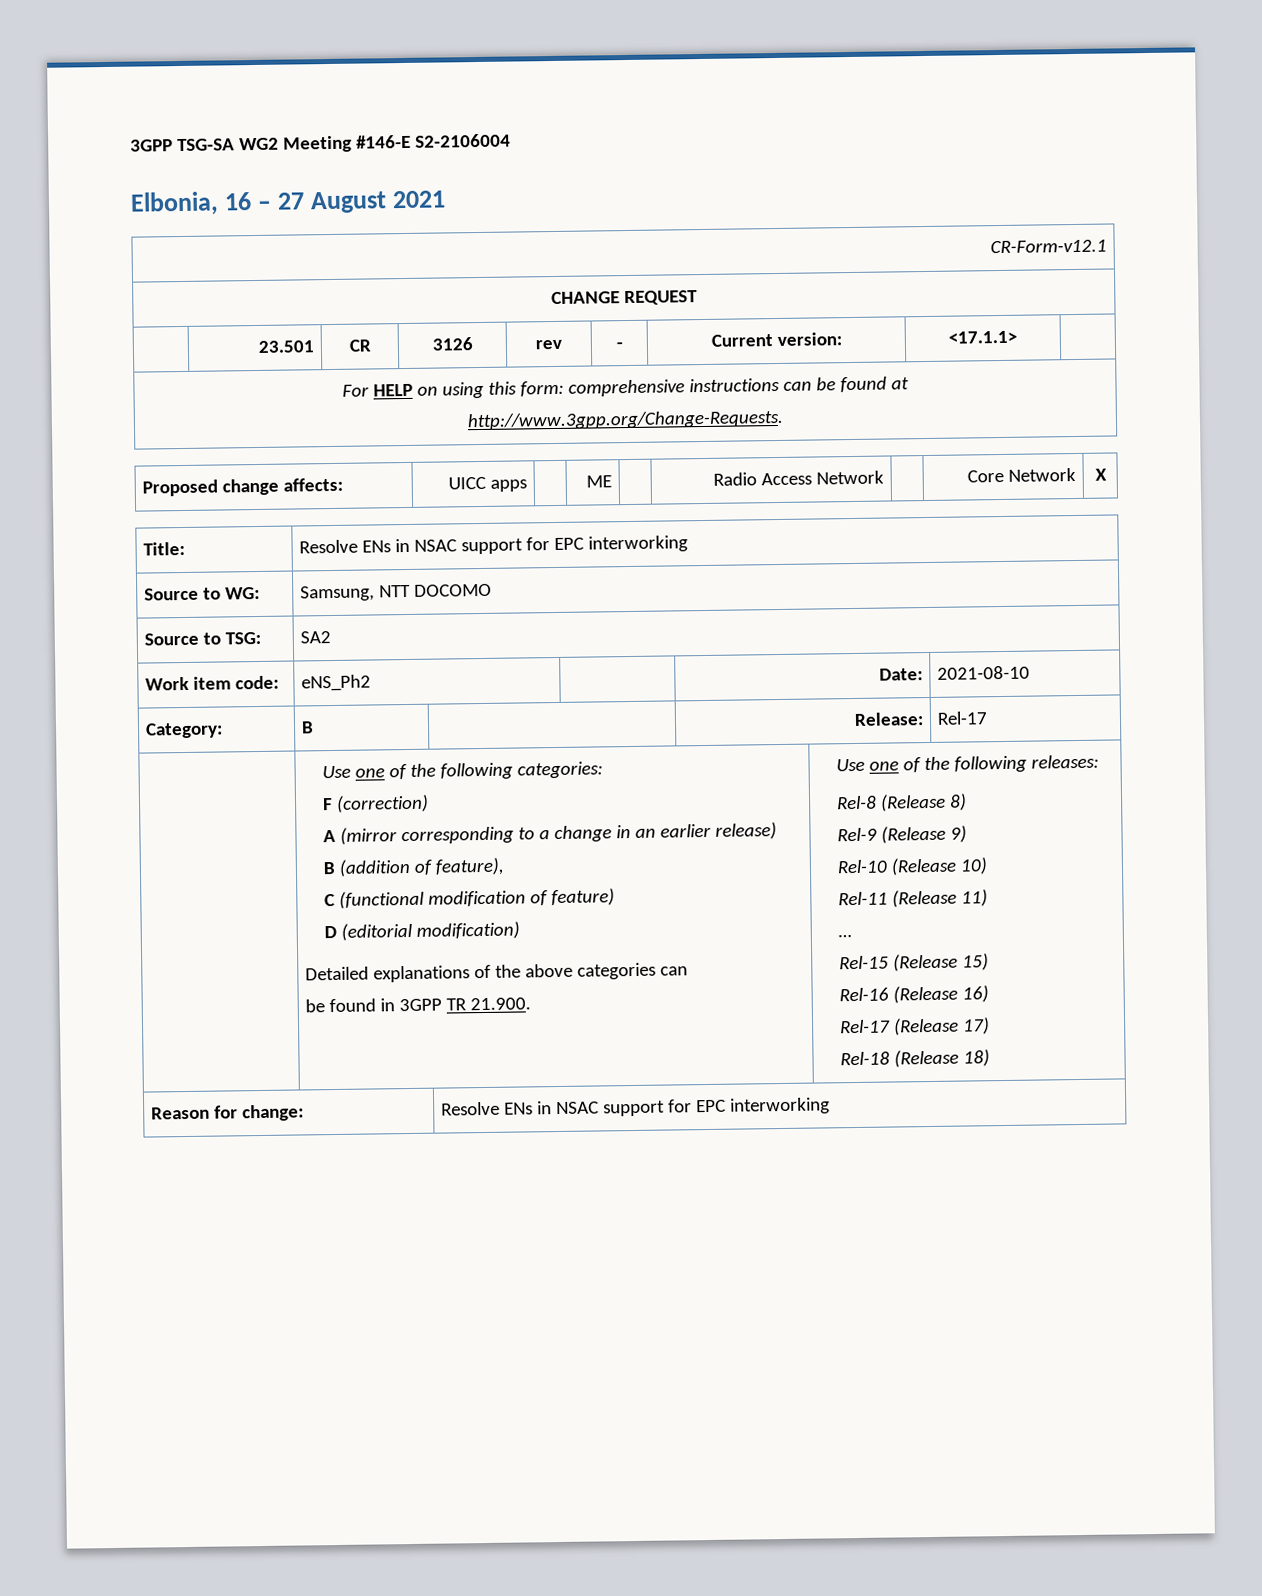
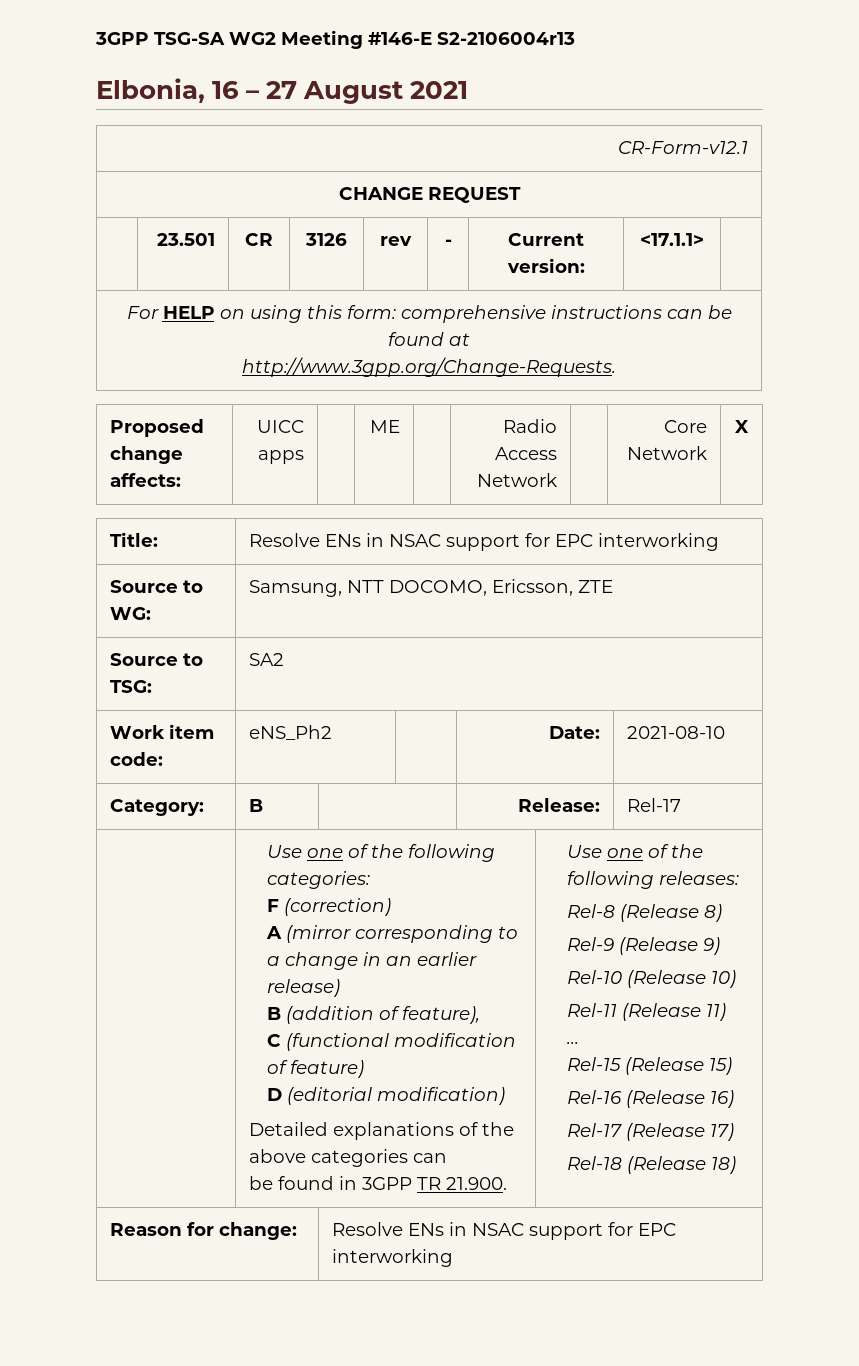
[414,133,511,148] S2-2106004 -> [437,32,575,45] S2-2106004r13
[414,583,493,597] DOCOMO -> [388,579,613,596] DOCOMO, Ericsson, ZTE

